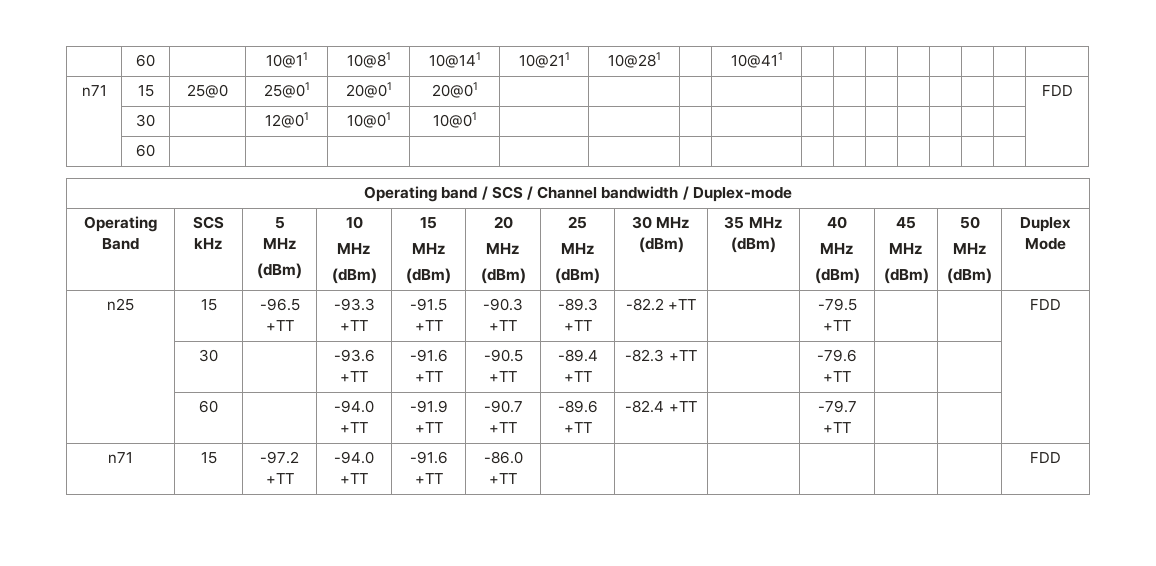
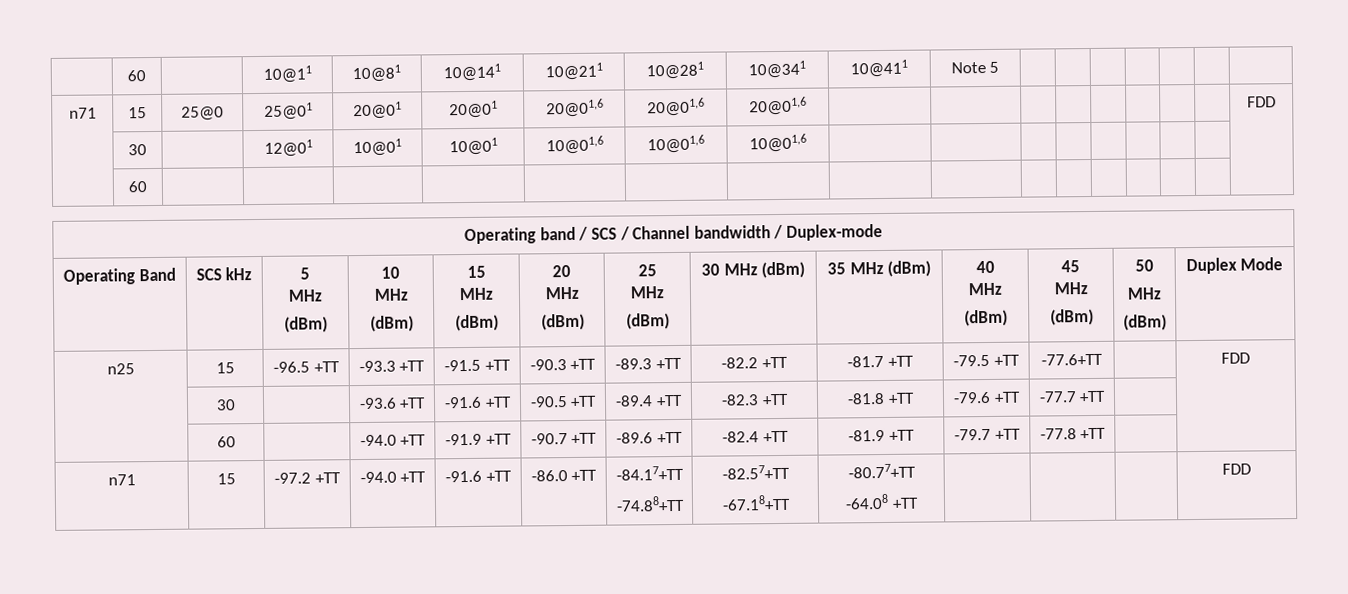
(661, 60) none -> [748,60,806,79] 10@341
(783, 60) none -> [950,61,1000,74] Note 5
(478, 90) | | -> [545,98,604,118] [647,97,705,117] [749,96,807,116] 20@01,6 | 20@01,6 | 20@01,6
(477, 120) | | -> [545,135,604,155] [647,134,705,154] [749,133,807,153] 10@01,6 | 10@01,6 | 10@01,6
(697, 304) none -> [847,355,914,368] -81.7 +TT
(851, 325) none -> [1041,353,1103,366] -77.6+TT
(697, 355) none -> [847,392,915,405] -81.8 +TT
(851, 376) none -> [1038,390,1107,403] -77.7 +TT
(697, 406) none -> [848,429,915,442] -81.9 +TT
(851, 427) none -> [1039,427,1107,440] -77.8 +TT
(517, 478) | | -> [615,465,684,481] [615,495,685,512] [721,464,790,480] [721,494,791,511] [847,463,916,479] [845,493,919,510] -84.17+TT // -74.88+TT | -82.57+TT // -67.18+TT | -80.77+TT // -64.08 +TT

